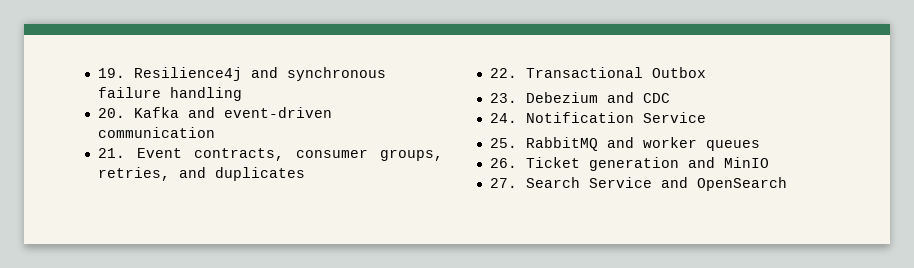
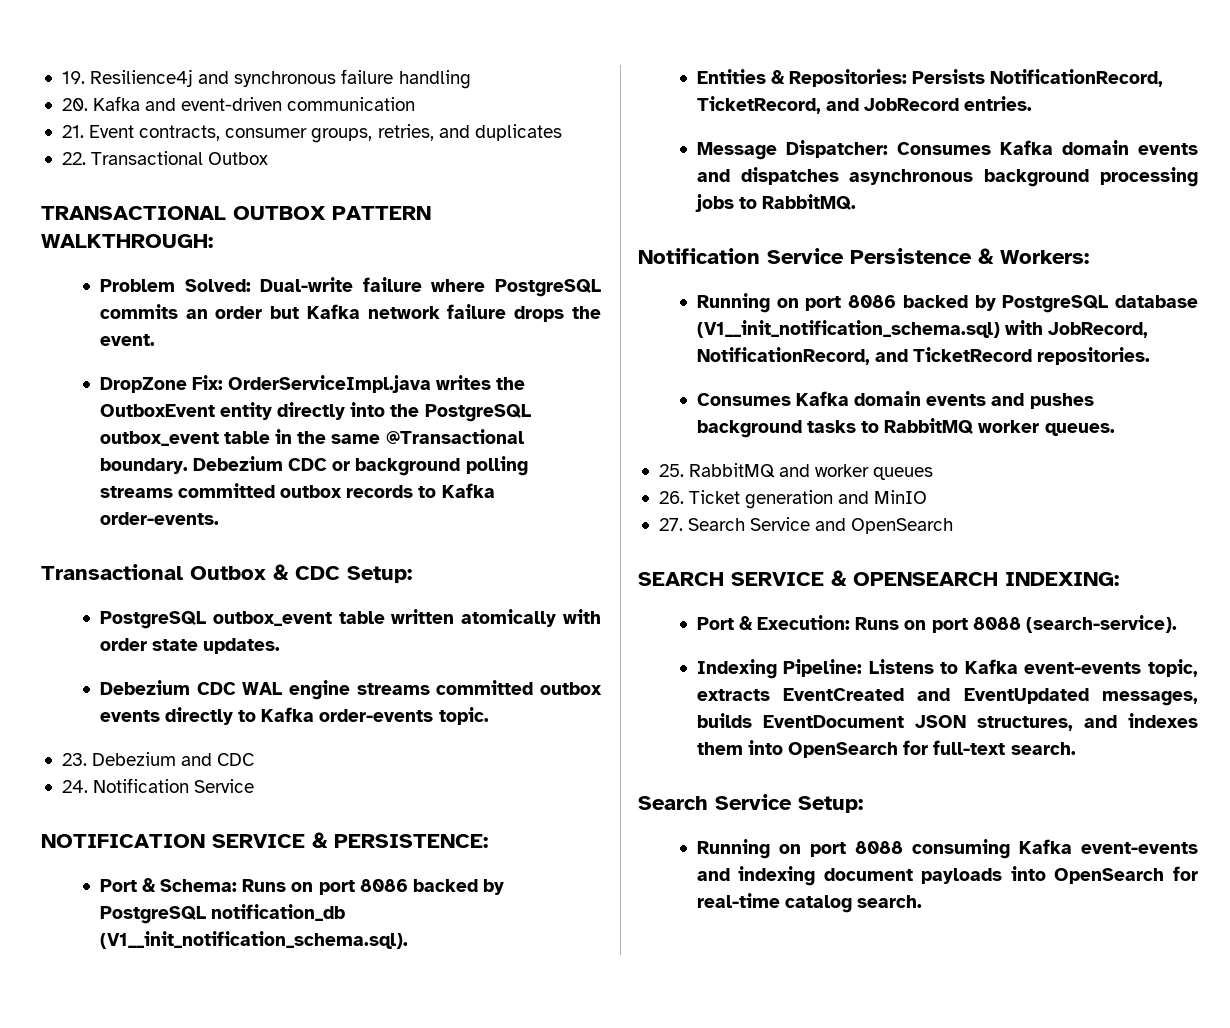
(706, 72) none -> [41,206,431,220] [41,234,213,248] [99,277,601,297] [99,304,601,322] [99,334,155,346] [99,375,526,393] [99,402,531,422] [99,429,524,446] [99,456,528,476] [99,483,495,498] [99,512,219,525] [41,564,412,583] [99,609,602,629] [99,638,281,654] [99,680,602,700] [99,707,489,725] // TRANSACTIONAL OUTBOX PATTERN WALKTHROUGH: // Problem Solved: Dual-write failure where PostgreSQL commits an order but Kafka network failure drops the event. // DropZone Fix: OrderServiceImpl.java writes the OutboxEvent entity directly into the PostgreSQL outbox_event table in the same @Transactional boundary. Debezium CDC or background polling streams committed outbox records to Kafka order-events. // Transactional Outbox & CDC Setup: // PostgreSQL outbox_event table written atomically with order state updates. // Debezium CDC WAL engine streams committed outbox events directly to Kafka order-events topic.
(706, 117) none -> [41,832,488,848] [99,878,504,895] [99,904,346,924] [99,931,408,949] [696,69,1164,87] [696,96,1033,114] [696,140,1198,160] [696,167,1198,187] [694,194,857,212] [638,248,1089,264] [696,293,1198,313] [696,320,1149,338] [696,347,1151,365] [696,391,1094,409] [696,418,1115,438] // NOTIFICATION SERVICE & PERSISTENCE: // Port & Schema: Runs on port 8086 backed by PostgreSQL notification_db (V1__init_notification_schema.sql). // Entities & Repositories: Persists NotificationRecord, TicketRecord, and JobRecord entries. // Message Dispatcher: Consumes Kafka domain events and dispatches asynchronous background processing jobs to RabbitMQ. // Notification Service Persistence & Workers: // Running on port 8086 backed by PostgreSQL database (V1__init_notification_schema.sql) with JobRecord, NotificationRecord, and TicketRecord repositories. // Consumes Kafka domain events and pushes background tasks to RabbitMQ worker queues.
(787, 184) none -> [638,570,1119,586] [696,615,1177,633] [696,659,1198,679] [696,688,1198,706] [696,713,1198,731] [696,740,1076,758] [638,794,863,813] [696,839,1198,859] [696,866,1198,886] [696,893,923,913] // SEARCH SERVICE & OPENSEARCH INDEXING: // Port & Execution: Runs on port 8088 (search-service). // Indexing Pipeline: Listens to Kafka event-events topic, extracts EventCreated and EventUpdated messages, builds EventDocument JSON structures, and indexes them into OpenSearch for full-text search. // Search Service Setup: // Running on port 8088 consuming Kafka event-events and indexing document payloads into OpenSearch for real-time catalog search.

